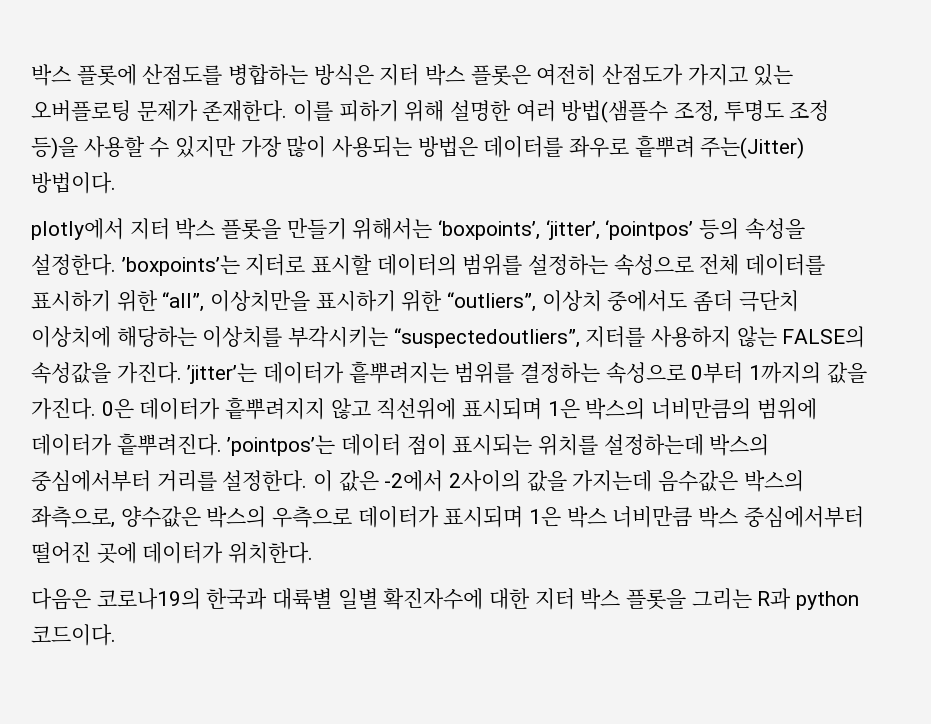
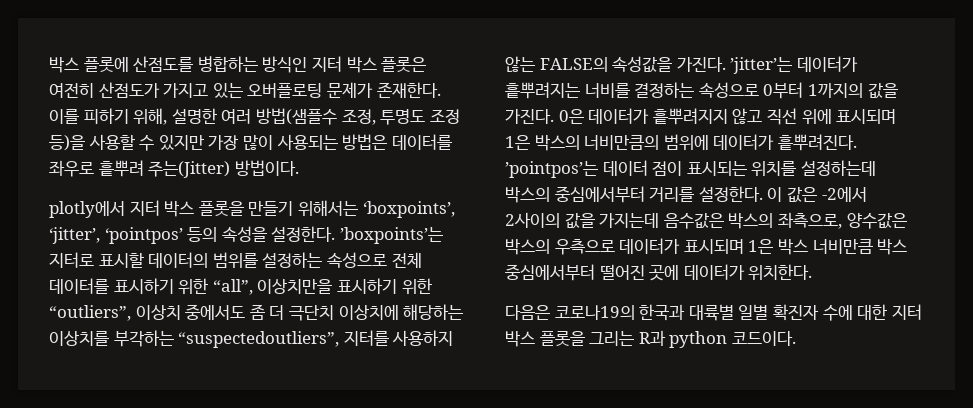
[313,64,374,86] 방식은 -> [262,56,308,73] 방식인
[404,100,445,122] 위해 -> [133,108,168,125] 위해,
[693,290,734,312] 좀더 -> [249,304,285,320] 좀 더
[288,326,389,348] 부각시키는 -> [113,330,174,347] 부각하는
[454,362,515,384] 범위를 -> [584,83,630,98] 너비를
[376,398,457,420] 직선위에 -> [766,108,832,125] 직선 위에
[383,588,484,610] 확진자수에 -> [772,304,853,321] 확진자 수에

